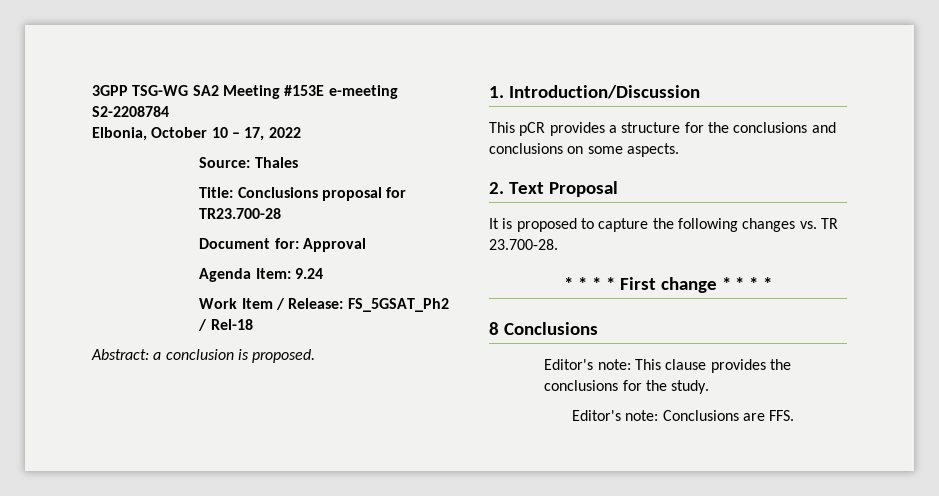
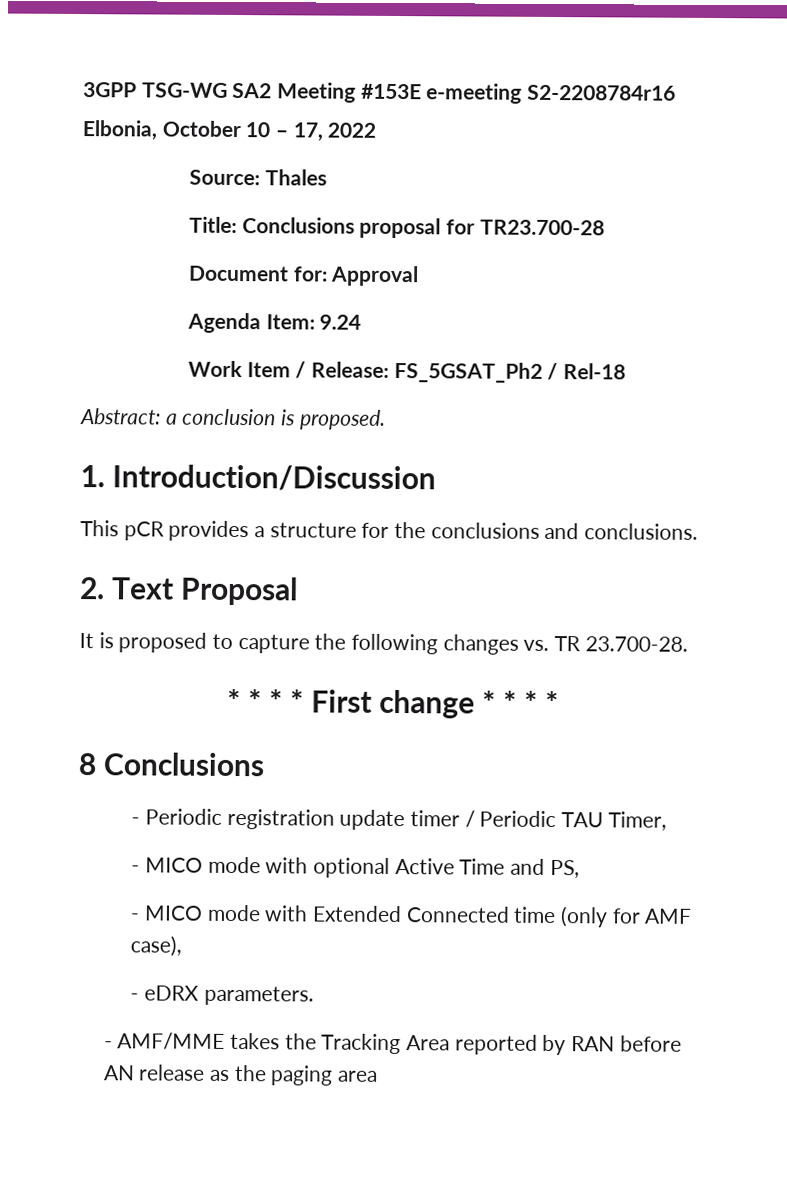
[92,106,169,117] S2-2208784 -> [527,84,677,101] S2-2208784r16
[489,143,679,157] conclusions on some aspects. -> [584,523,699,540] conclusions.
[544,359,791,373] [544,380,710,394] [571,410,795,421] Editor's note: This clause provides the conclusions for the study. // Editor's note: Conclusions are FFS. -> [131,808,667,831] [131,856,580,879] [130,904,693,928] [130,935,183,957] [130,985,314,1006] [103,1032,682,1056] [102,1064,379,1086] - Periodic registration update timer / Periodic TAU Timer, // - MICO mode with optional Active Time and PS, // - MICO mode with Extended Connected time (only for AMF case), // - eDRX parameters. // - AMF/MME takes the Tracking Area reported by RAN before AN release as the paging area

